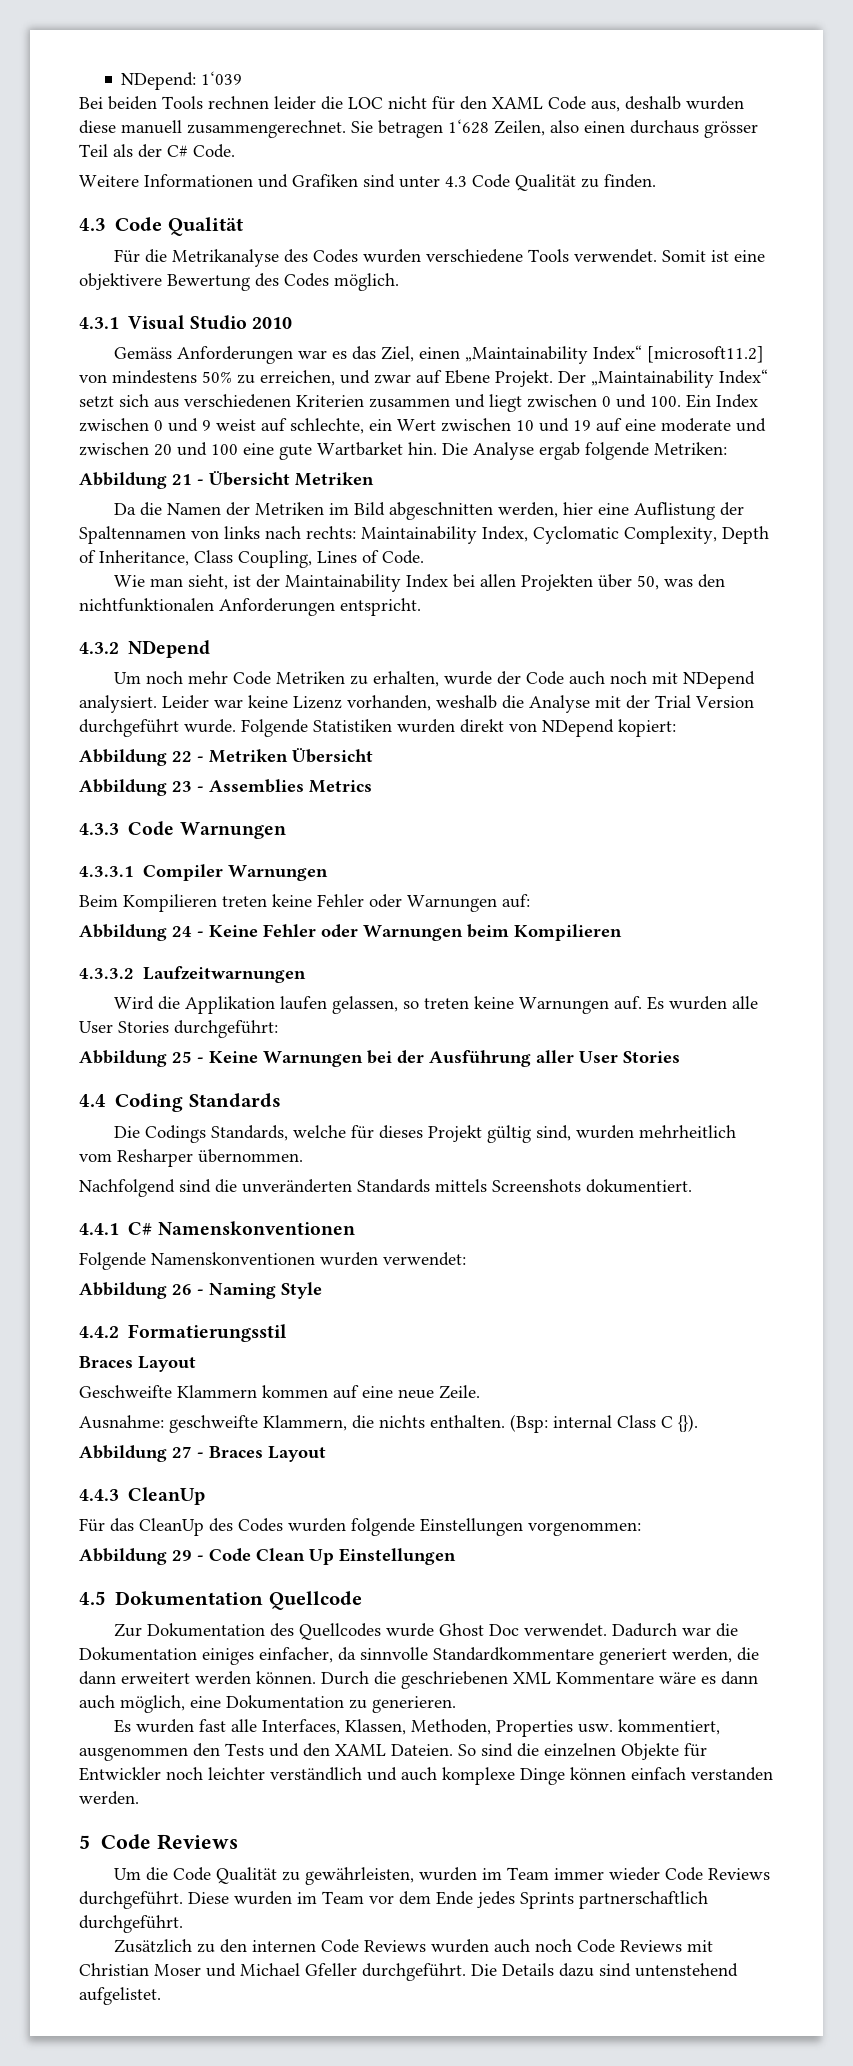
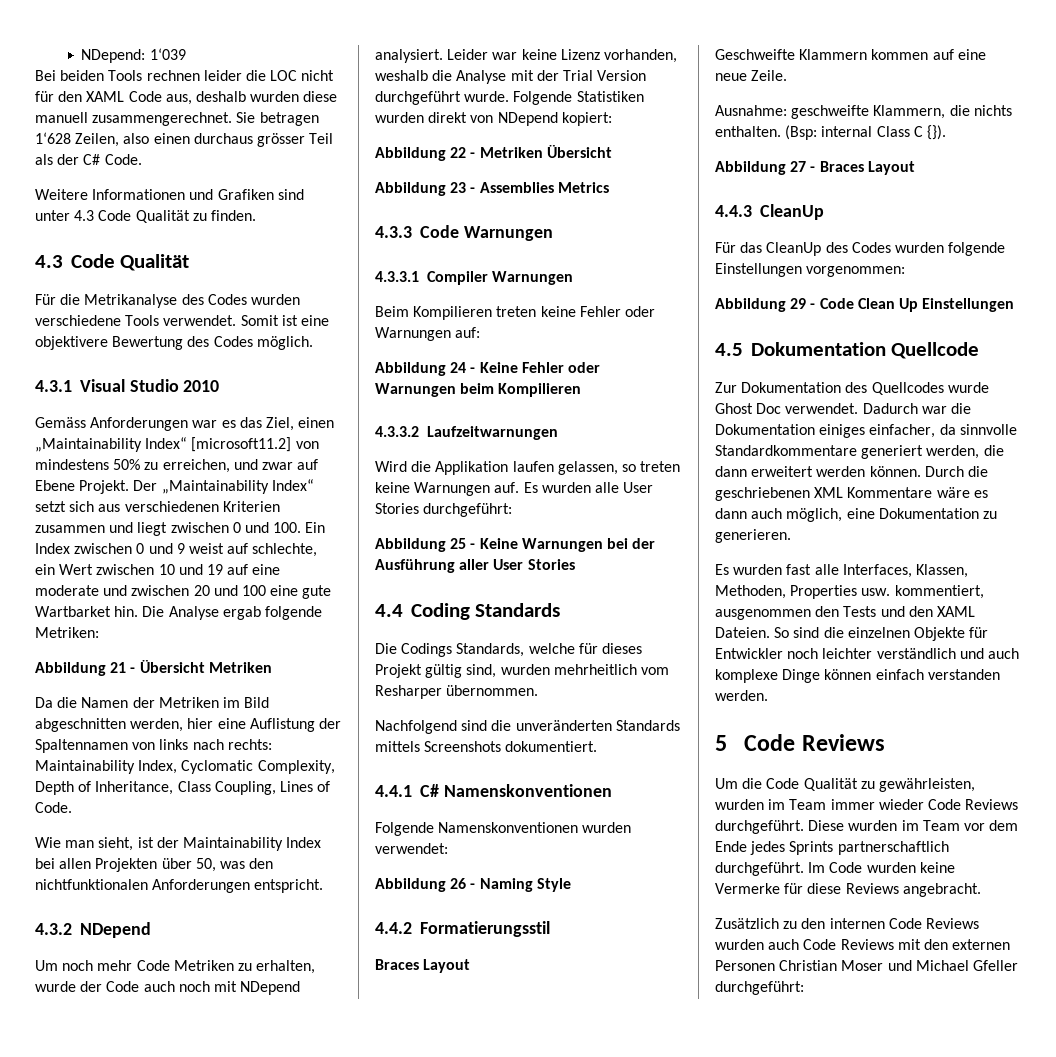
(183, 1924) none -> [808,862,955,873] [715,883,981,897] Im Code wurden keine Vermerke für diese Reviews angebracht.
[535,1939,573,1952] noch -> (800, 944) none
(714, 1946) none -> [923,939,1011,950] [715,960,775,971] den externen Personen
[362,1963,738,1981] [79,1987,161,2005] durchgeführt. Die Details dazu sind untenstehend aufgelistet. -> [715,981,804,995] durchgeführt:

